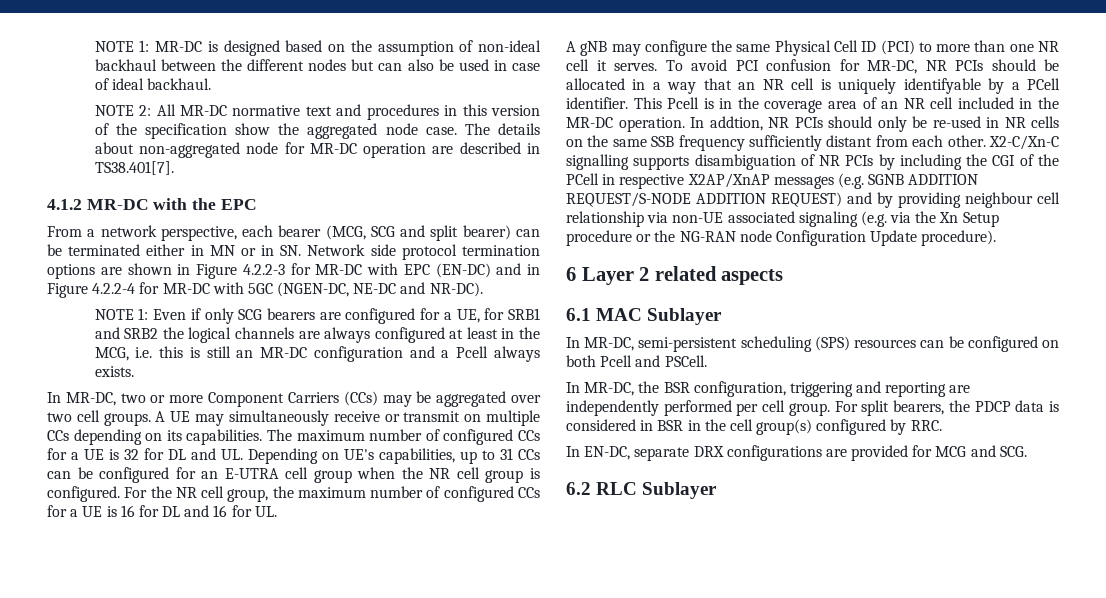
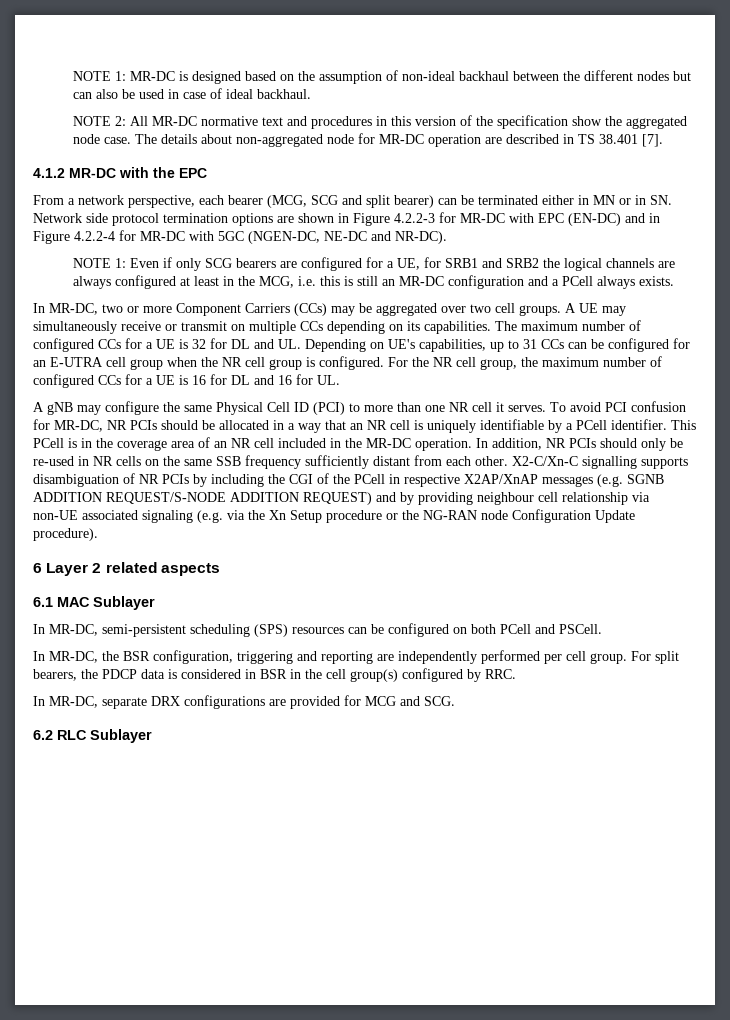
[94,161,174,175] TS38.401[7]. -> [578,134,664,147] TS 38.401 [7].
[456,346,489,358] Pcell -> [562,276,594,286] PCell
[903,78,981,94] identifyable -> [480,419,544,430] identifiable
[667,97,700,109] Pcell -> [33,438,64,448] PCell
[709,116,763,131] addtion, -> [492,438,542,450] addition,
[600,355,633,367] Pcell -> [500,624,531,634] PCell
[584,446,631,460] EN-DC, -> [49,696,98,708] MR-DC,

